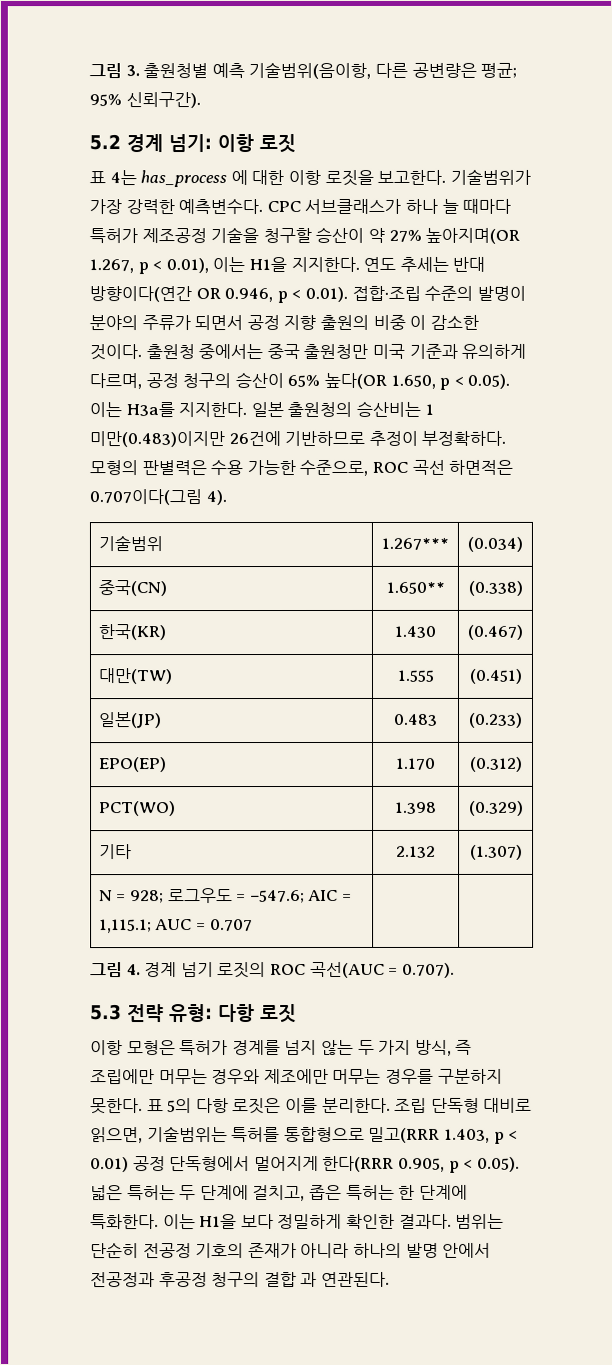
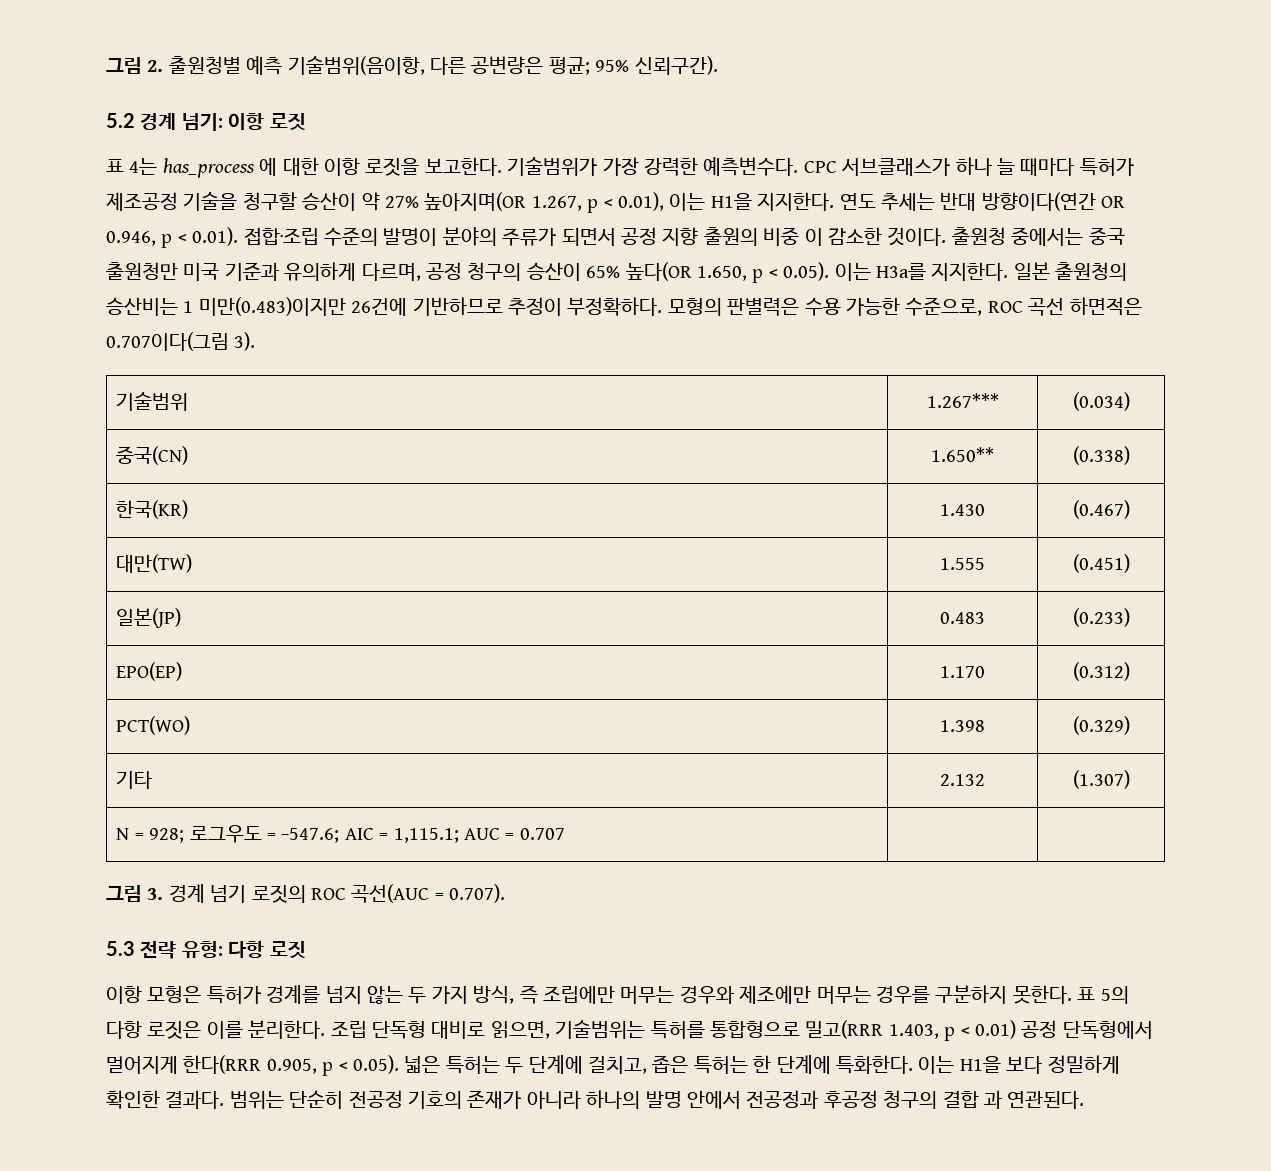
[89,63,140,79] 그림 3. -> [106,57,164,74] 그림 2.
[205,490,227,506] 4). -> [234,332,256,351] 3).
[126,964,141,976] 4. -> [147,888,164,900] 3.

